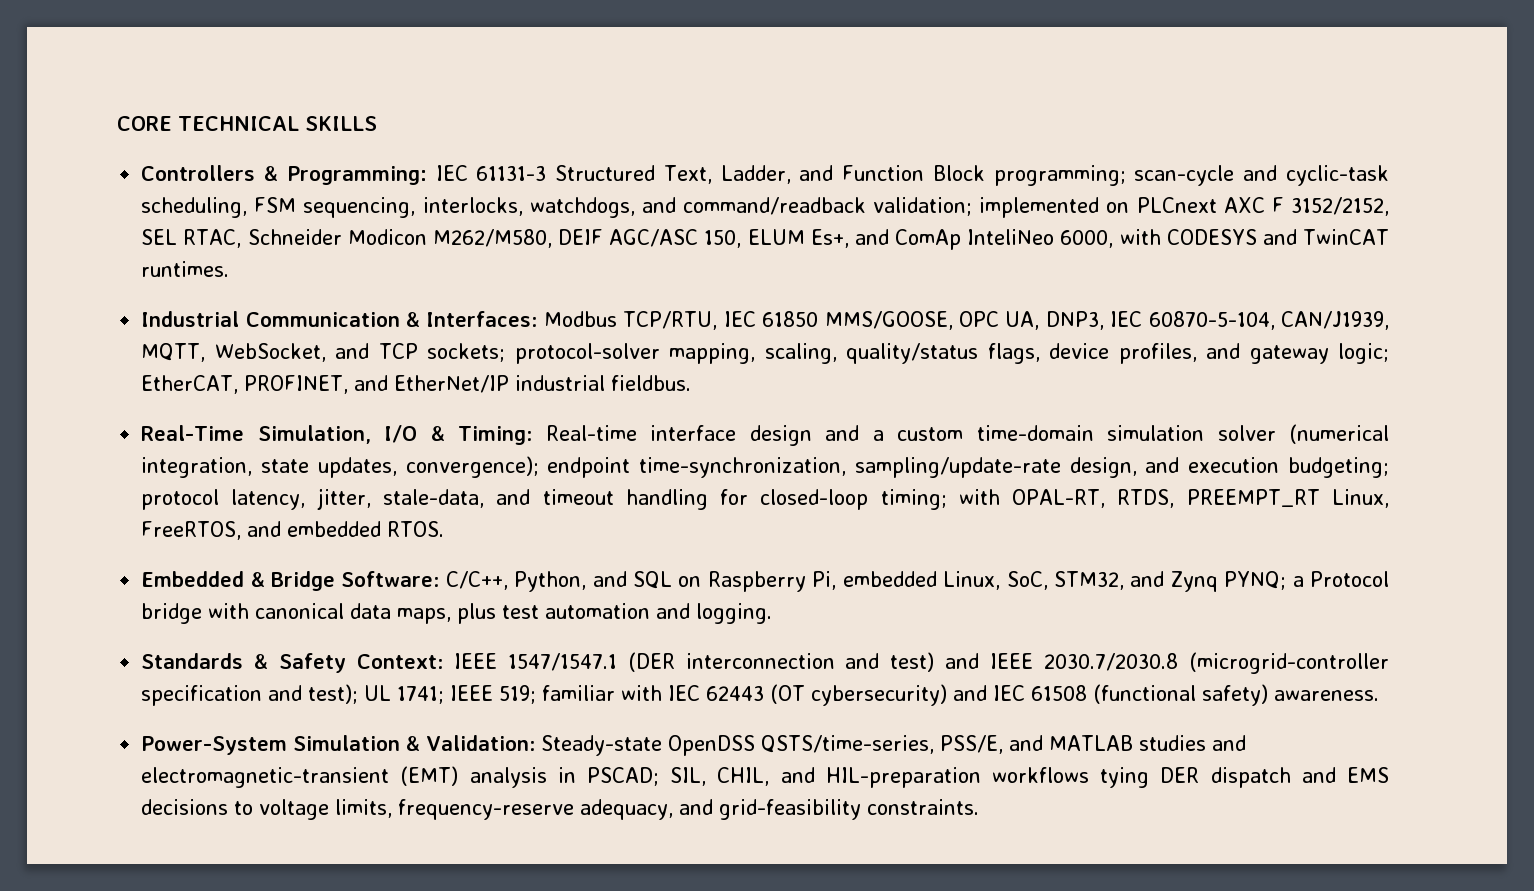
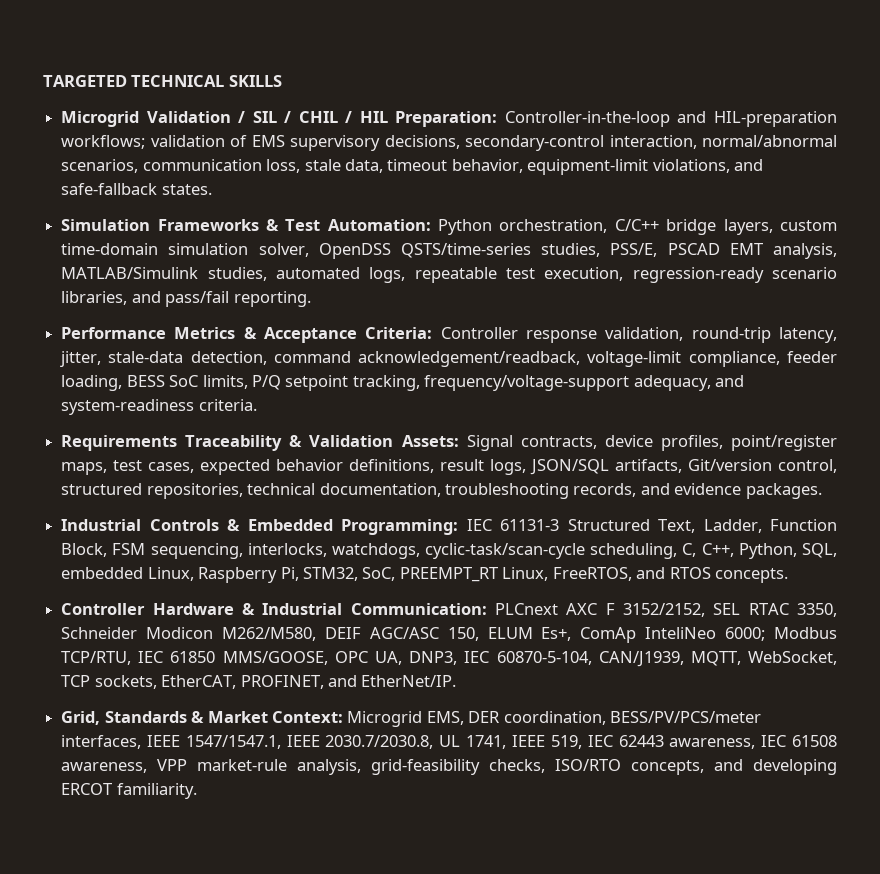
[117,116,172,131] CORE -> [43,75,127,87] TARGETED
[141,165,278,181] Controllers & -> [61,111,837,127] [61,135,838,151] [61,159,764,175] [61,183,212,195] [61,219,837,235] [61,243,837,259] [61,267,838,283] [61,291,311,307] [61,327,838,343] [60,351,838,367] [61,375,745,391] [61,399,257,415] [61,435,837,451] [61,459,838,475] [61,483,822,499] [61,519,333,531] Microgrid Validation / SIL / CHIL / HIL Preparation: Controller-in-the-loop and HIL-preparation workflows; validation of EMS supervisory decisions, secondary-control interaction, normal/abnormal scenarios, communication loss, stale data, timeout behavior, equipment-limit violations, and safe-fallback states. // Simulation Frameworks & Test Automation: Python orchestration, C/C++ bridge layers, custom time-domain simulation solver, OpenDSS QSTS/time-series studies, PSS/E, PSCAD EMT analysis, MATLAB/Simulink studies, automated logs, repeatable test execution, regression-ready scenario libraries, and pass/fail reporting. // Performance Metrics & Acceptance Criteria: Controller response validation, round-trip latency, jitter, stale-data detection, command acknowledgement/readback, voltage-limit compliance, feeder loading, BESS SoC limits, P/Q setpoint tracking, frequency/voltage-support adequacy, and system-readiness criteria. // Requirements Traceability & Validation Assets: Signal contracts, device profiles, point/register maps, test cases, expected behavior definitions, result logs, JSON/SQL artifacts, Git/version control, structured repositories, technical documentation, troubleshooting records, and evidence packages. // Industrial Controls & Embedded
[799,165,1389,186] [141,197,1130,218] and Function Block programming; scan-cycle and cyclic-task scheduling, FSM sequencing, interlocks, watchdogs, and command/readback validation; implemented on -> [770,519,838,531] [61,543,838,559] [61,567,789,583] [61,603,487,615] Function Block, FSM sequencing, interlocks, watchdogs, cyclic-task/scan-cycle scheduling, C, C++, Python, SQL, embedded Linux, Raspberry Pi, STM32, SoC, PREEMPT_RT Linux, FreeRTOS, and RTOS concepts. // Controller Hardware & Industrial Communication:
[183,229,242,248] RTAC, -> [748,603,838,617] RTAC 3350,
[854,229,889,245] and -> (572, 634) none
[1060,229,1390,248] [141,261,230,277] [141,311,538,327] 6000, with CODESYS and TwinCAT runtimes. // Industrial Communication & Interfaces: -> [725,627,766,641] 6000;
[335,343,1389,364] [141,375,692,394] [141,424,1389,446] [141,456,1389,478] [141,488,1389,510] [141,521,445,540] [141,571,1389,592] [141,603,773,624] [141,652,1389,674] [141,684,1380,706] [141,735,1247,756] [141,766,1389,788] [141,799,980,820] and TCP sockets; protocol-solver mapping, scaling, quality/status flags, device profiles, and gateway logic; EtherCAT, PROFINET, and EtherNet/IP industrial fieldbus. // Real-Time Simulation, I/O & Timing: Real-time interface design and a custom time-domain simulation solver (numerical integration, state updates, convergence); endpoint time-synchronization, sampling/update-rate design, and execution budgeting; protocol latency, jitter, stale-data, and timeout handling for closed-loop timing; with OPAL-RT, RTDS, PREEMPT_RT Linux, FreeRTOS, and embedded RTOS. // Embedded & Bridge Software: C/C++, Python, and SQL on Raspberry Pi, embedded Linux, SoC, STM32, and Zynq PYNQ; a Protocol bridge with canonical data maps, plus test automation and logging. // Standards & Safety Context: IEEE 1547/1547.1 (DER interconnection and test) and IEEE 2030.7/2030.8 (microgrid-controller specification and test); UL 1741; IEEE 519; familiar with IEC 62443 (OT cybersecurity) and IEC 61508 (functional safety) awareness. // Power-System Simulation & Validation: Steady-state OpenDSS QSTS/time-series, PSS/E, and MATLAB studies and electromagnetic-transient (EMT) analysis in PSCAD; SIL, CHIL, and HIL-preparation workflows tying DER dispatch and EMS decisions to voltage limits, frequency-reserve adequacy, and grid-feasibility constraints. -> [61,675,457,689] [61,711,762,727] [61,735,838,749] [61,759,837,775] [61,783,197,799] TCP sockets, EtherCAT, PROFINET, and EtherNet/IP. // Grid, Standards & Market Context: Microgrid EMS, DER coordination, BESS/PV/PCS/meter interfaces, IEEE 1547/1547.1, IEEE 2030.7/2030.8, UL 1741, IEEE 519, IEC 62443 awareness, IEC 61508 awareness, VPP market-rule analysis, grid-feasibility checks, ISO/RTO concepts, and developing ERCOT familiarity.

